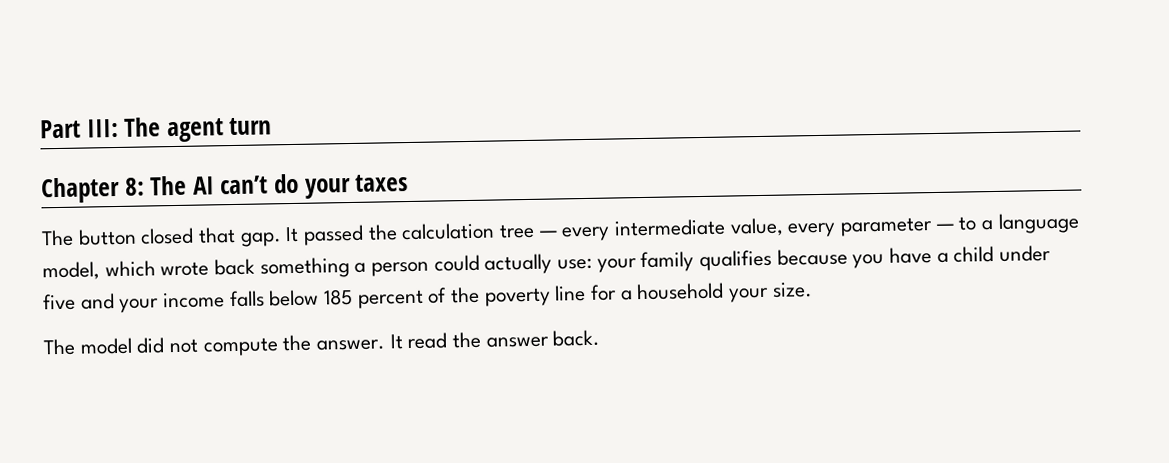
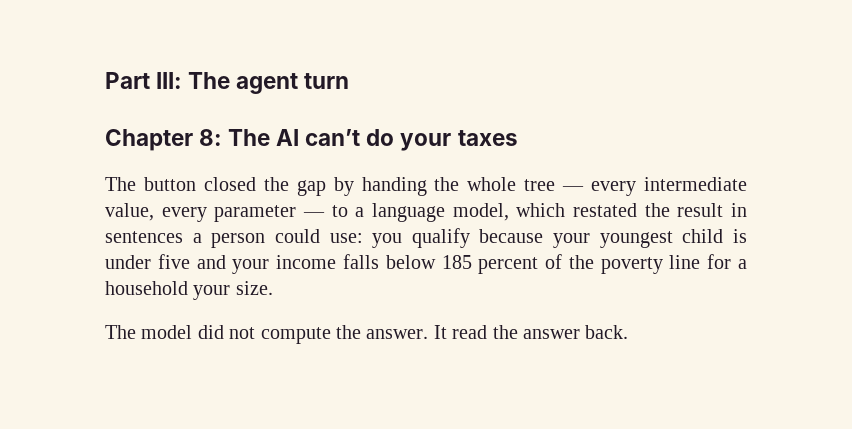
[198,222,496,247] that gap. It passed the calculation -> [263,177,517,196] the gap by handing the whole
[160,245,995,279] wrote back something a person could actually use: your family qualifies because you have a child -> [573,203,747,217] [105,228,747,248] restated the result in sentences a person could use: you qualify because your youngest child is

